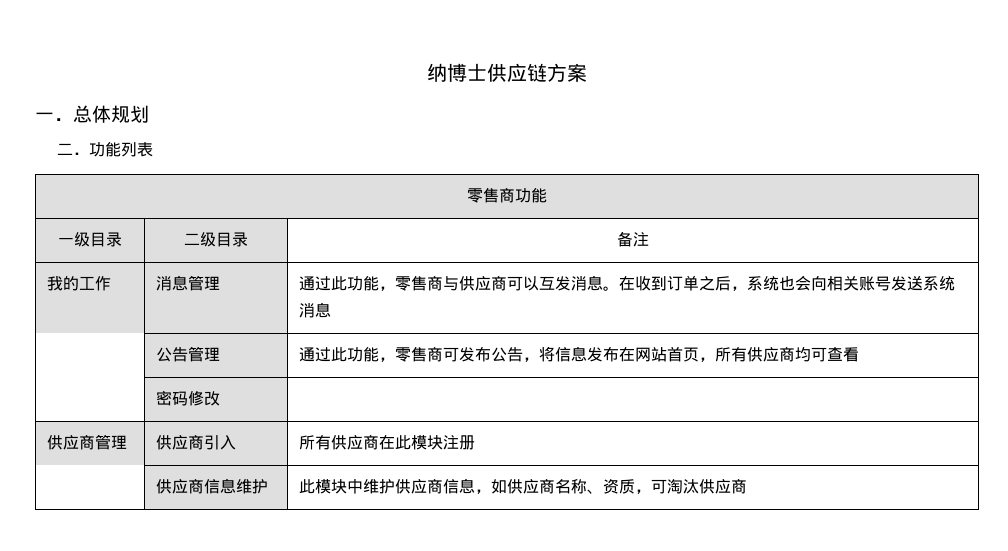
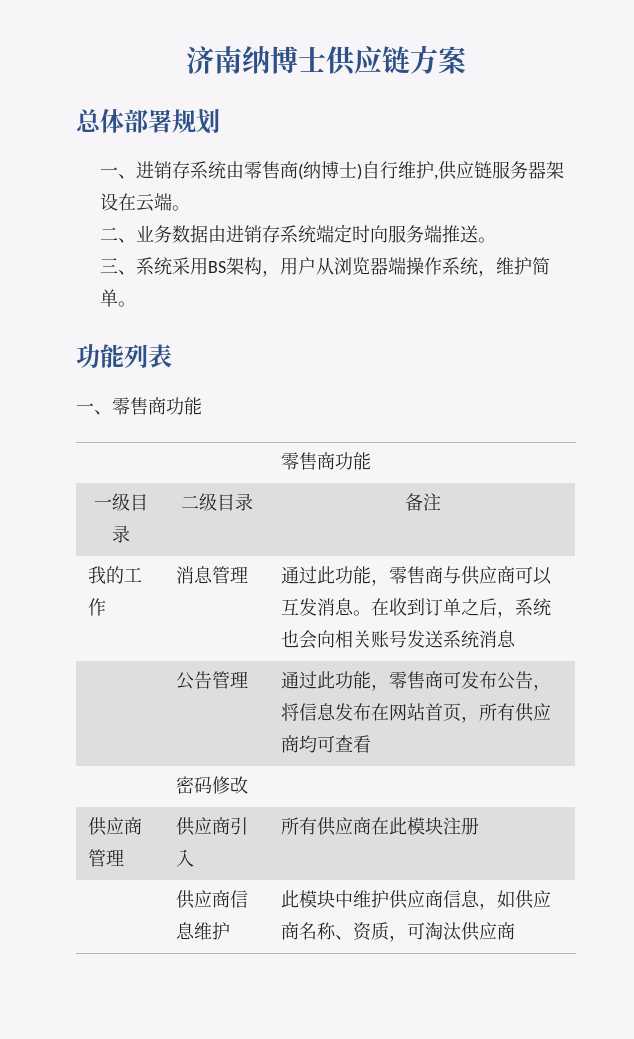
(427, 72) none -> [186,46,242,74] 济南
[35,105,111,123] 一．总体 -> [76,108,172,133] 总体部署
[57,143,90,155] 二． -> [99,161,564,180] [99,193,190,212] [99,224,496,243] [99,257,550,277] [99,289,136,307] 一、进销存系统由零售商(纳博士)自行维护,供应链服务器架设在云端。 // 二、业务数据由进销存系统端定时向服务端推送。 // 三、系统采用BS架构，用户从浏览器端操作系统，维护简单。 //
(154, 149) none -> [76,397,202,415] // 一、零售商功能

